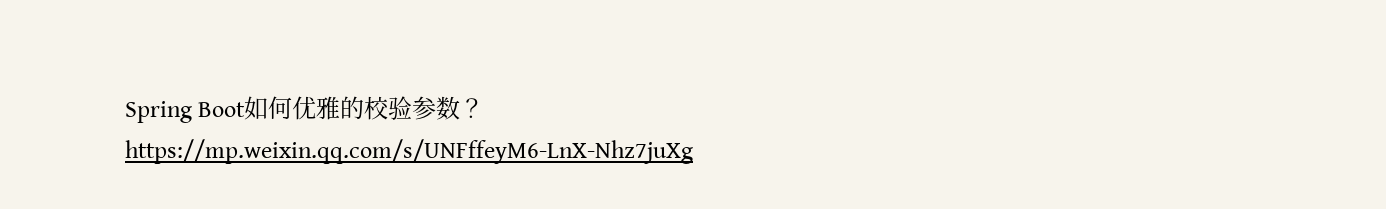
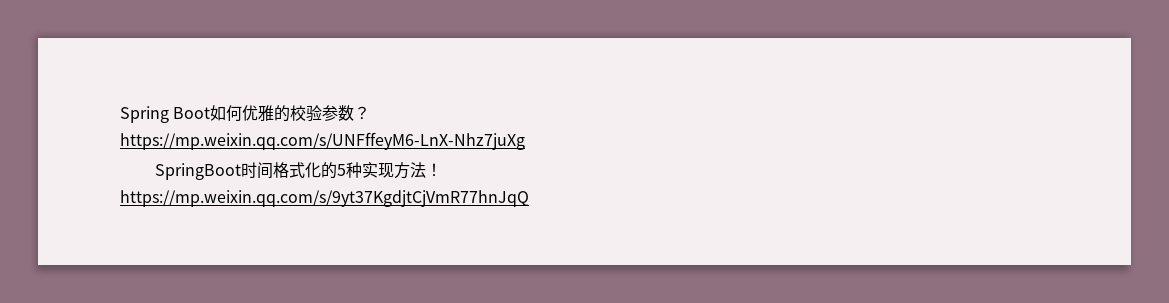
(693, 151) none -> [155,162,443,180] [120,190,529,207] // SpringBoot时间格式化的5种实现方法！ // https://mp.weixin.qq.com/s/9yt37KgdjtCjVmR77hnJqQ

